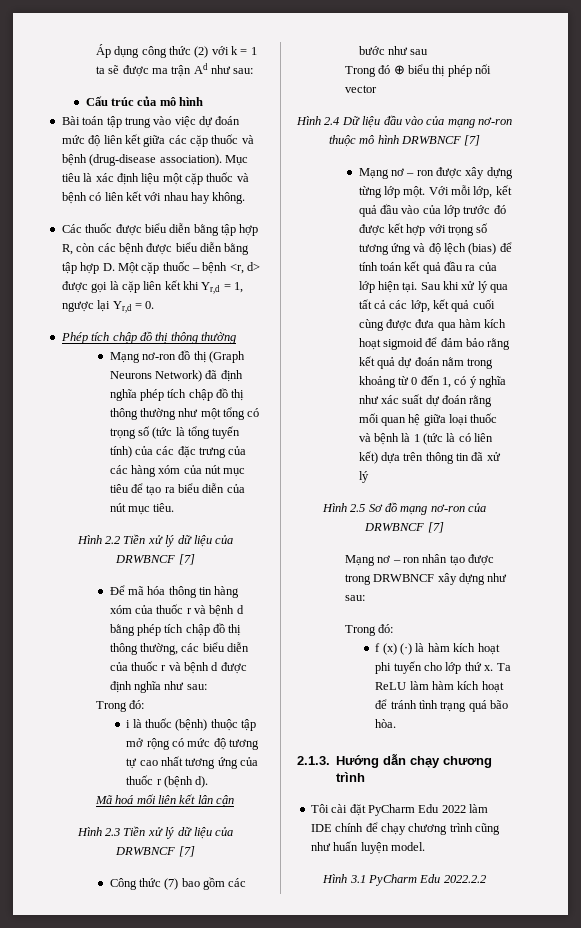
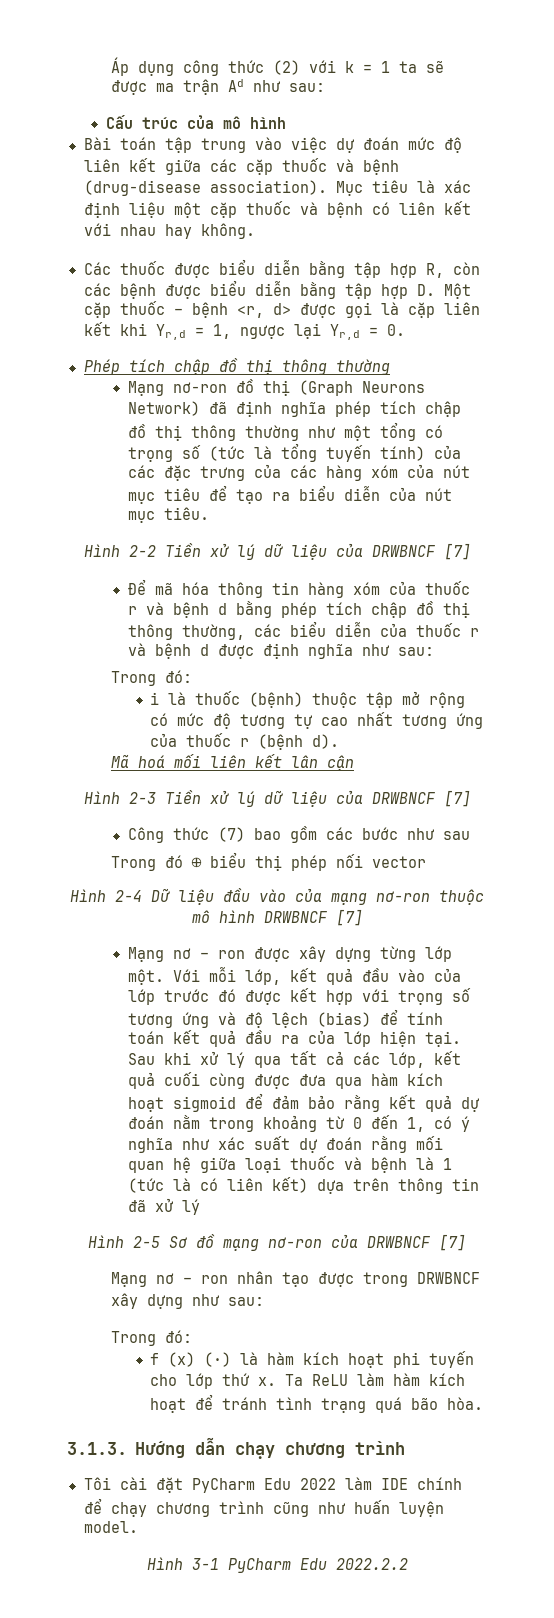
[105,536,121,544] 2.2 -> [128,545,156,557] 2-2
[105,828,121,836] 2.3 -> [128,792,156,804] 2-3
[324,117,340,125] 2.4 -> [115,890,142,902] 2-4
[350,504,366,512] 2.5 -> [133,1236,160,1248] 2-5
[297,756,330,765] 2.1.3. -> [67,1442,127,1455] 3.1.3.
[349,875,366,883] 3.1 -> [191,1558,219,1570] 3-1

